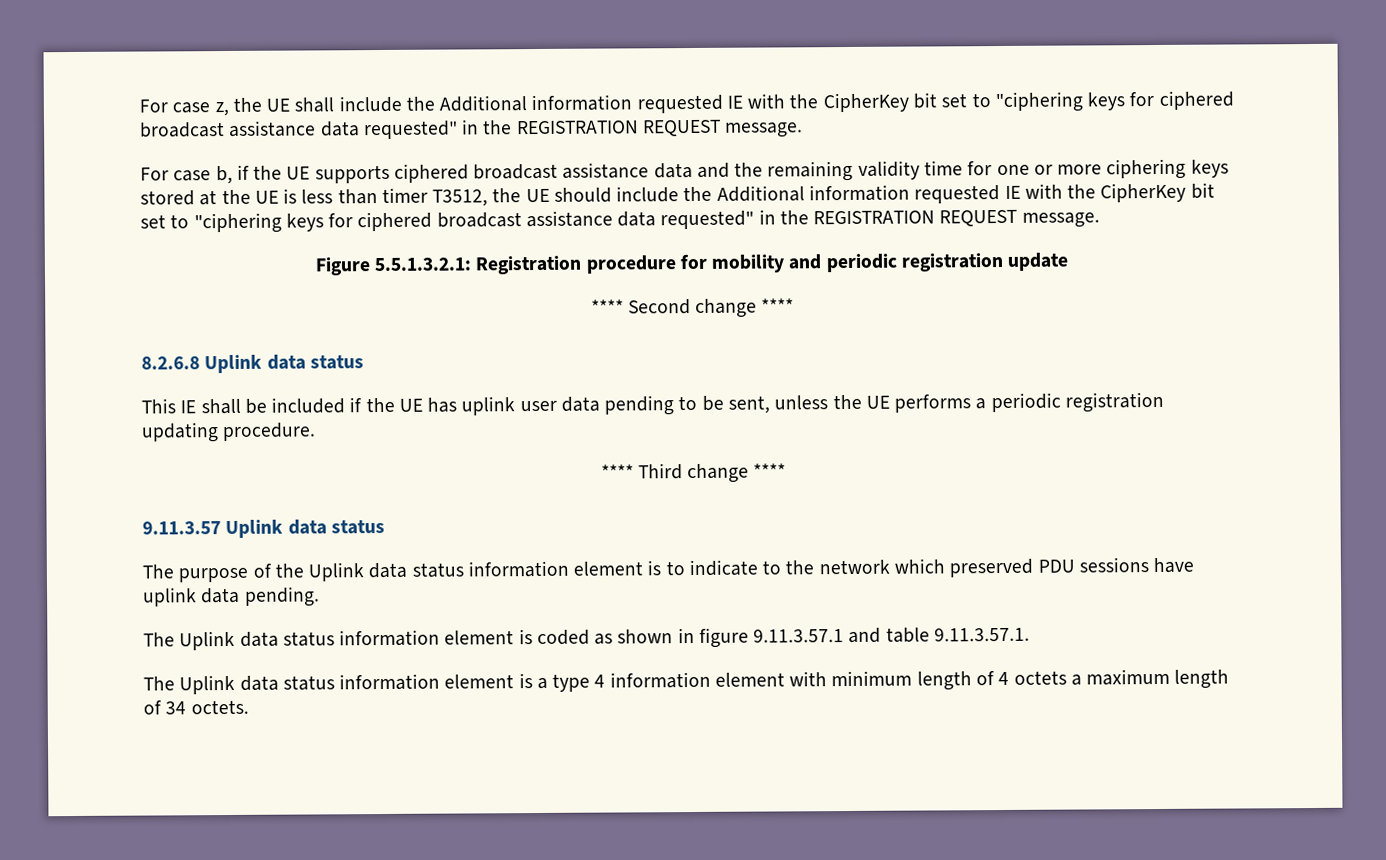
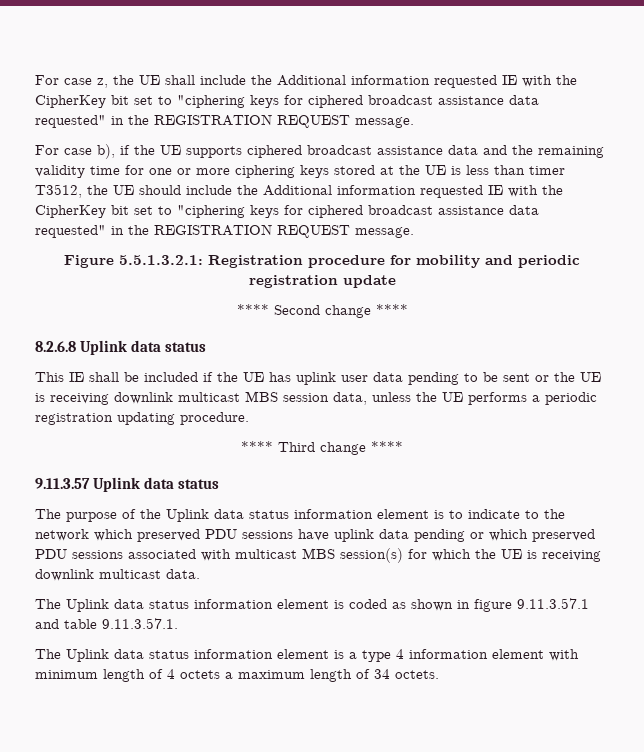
[215,165,233,185] b, -> [97,144,115,159] b),
[727,395,770,414] sent, -> [503,372,601,382] [35,391,367,405] sent or the UE is receiving downlink multicast MBS session data,
[244,586,320,607] pending. -> [414,529,595,542] [35,548,601,563] [35,569,200,581] pending or which preserved PDU sessions associated with multicast MBS session(s) for which the UE is receiving downlink multicast data.

